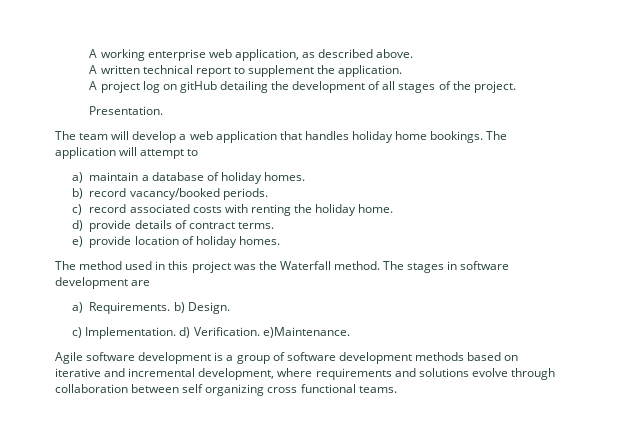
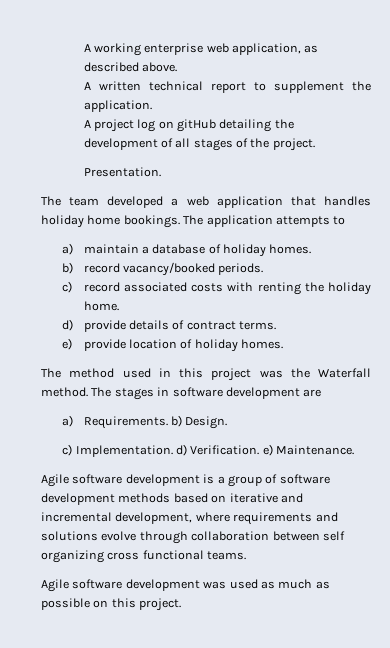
[111,131,177,143] will develop -> [107,196,164,208] developed
[119,147,185,159] will attempt -> [275,216,330,227] attempts
[262,327,350,338] e)Maintenance. -> [262,444,355,456] e) Maintenance.
(397, 389) none -> [41,579,330,592] [41,598,182,611] // Agile software development was used as much as possible on this project.

